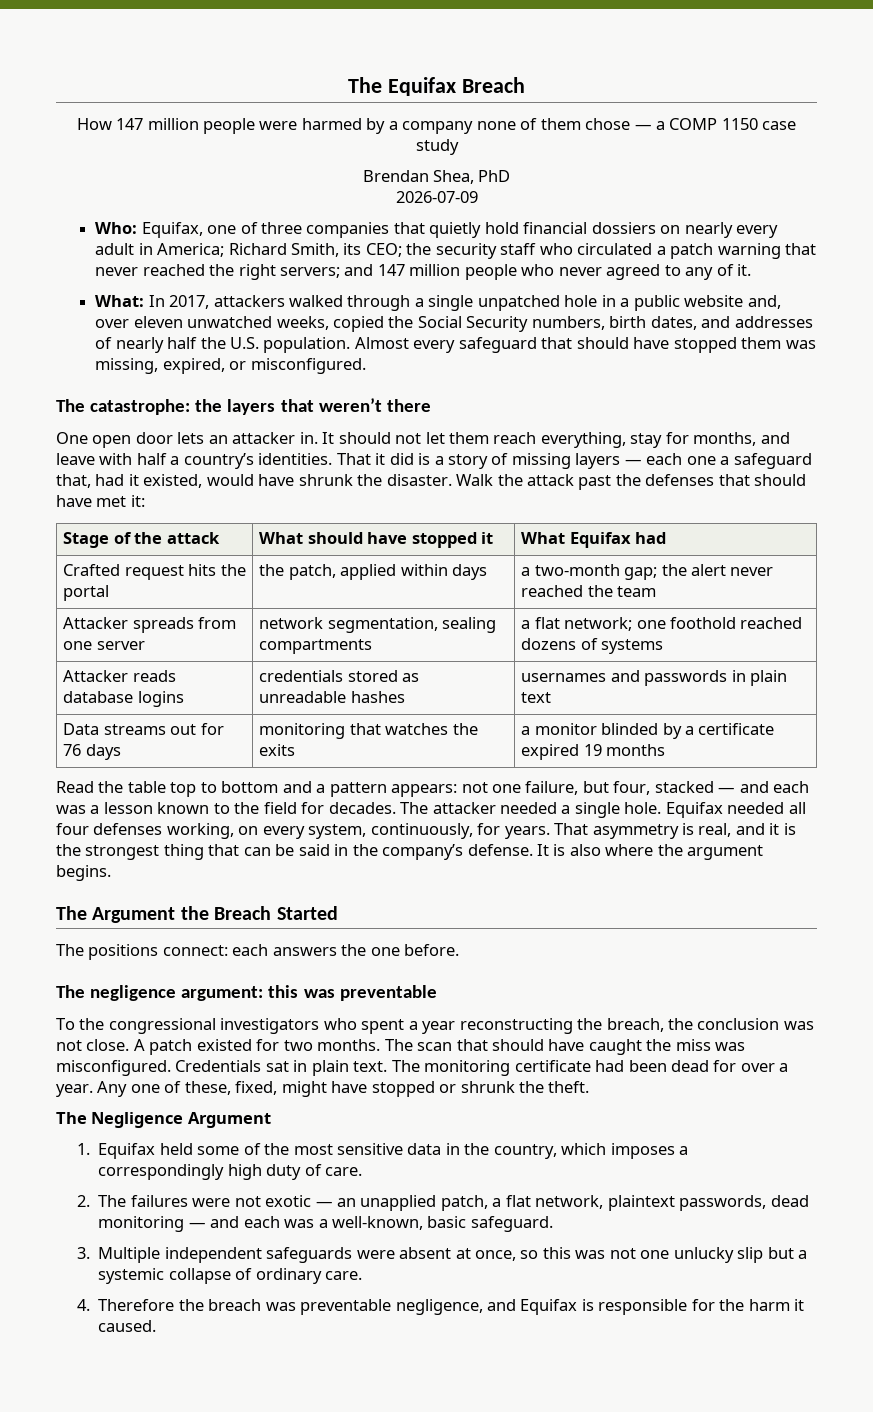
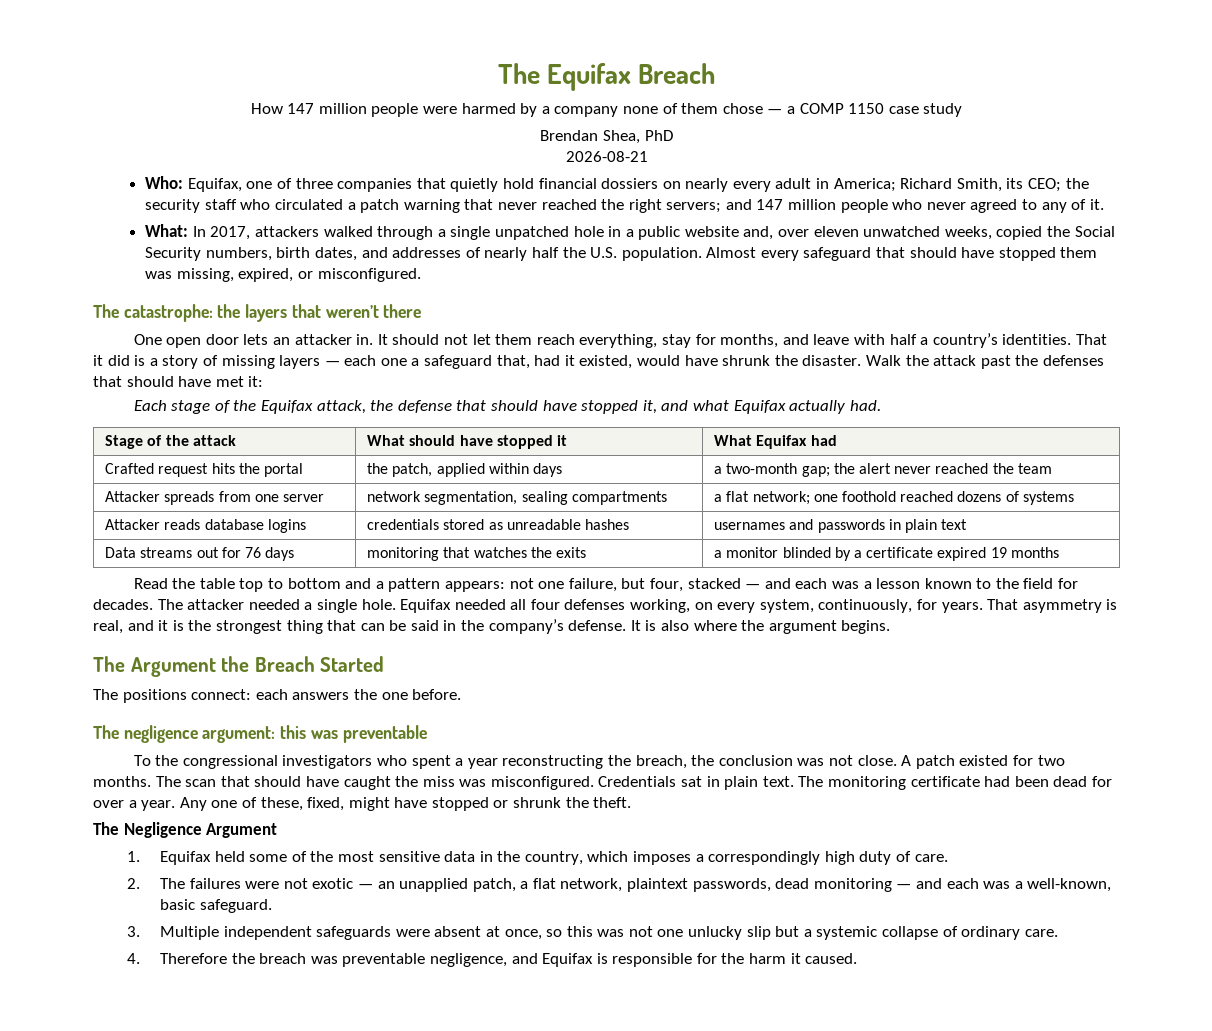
[395,191,478,203] 2026-07-09 -> [565,151,648,162] 2026-08-21
(145, 501) none -> [133,400,881,414] // Each stage of the Equifax attack, the defense that should have stopped it, and what Equifax actually had.

